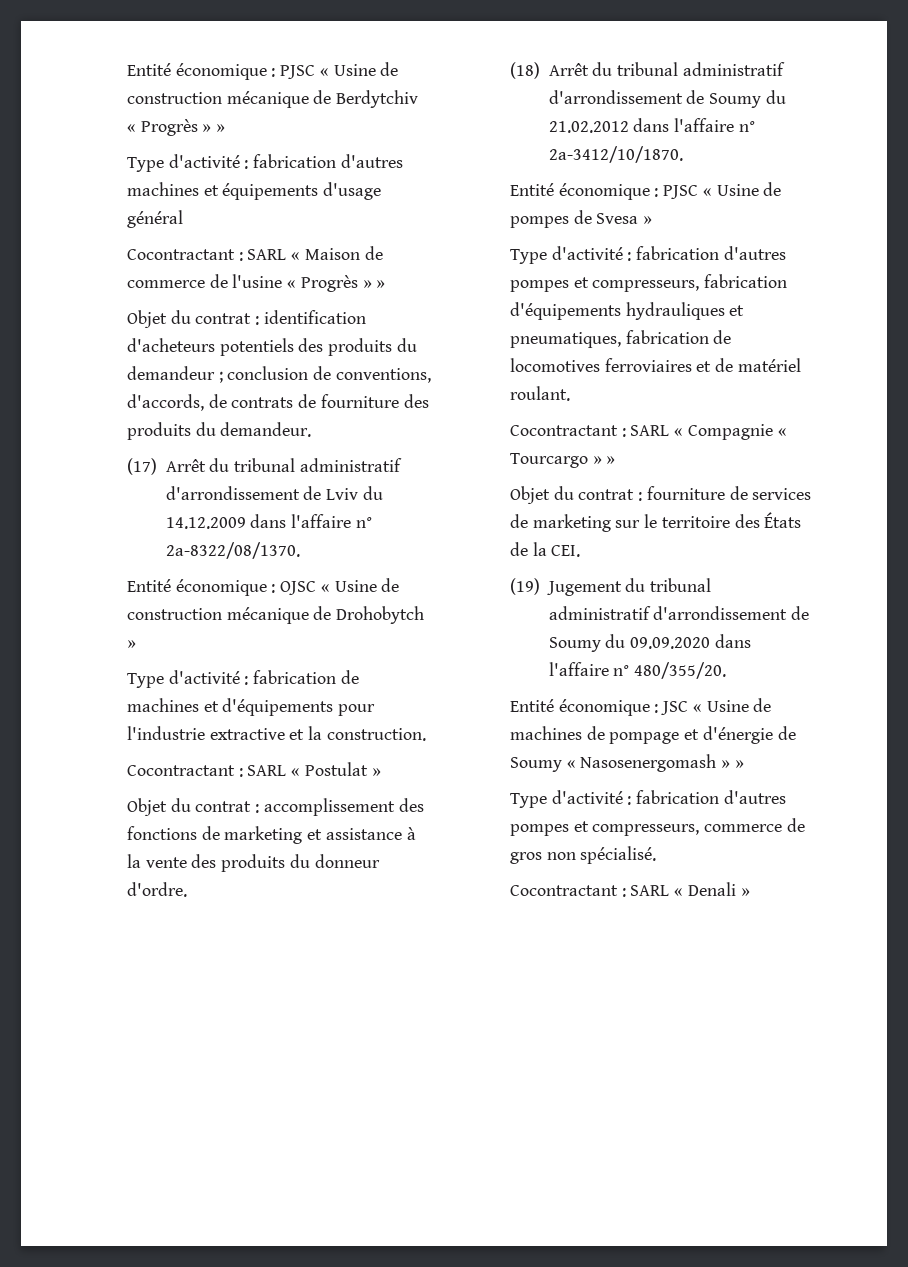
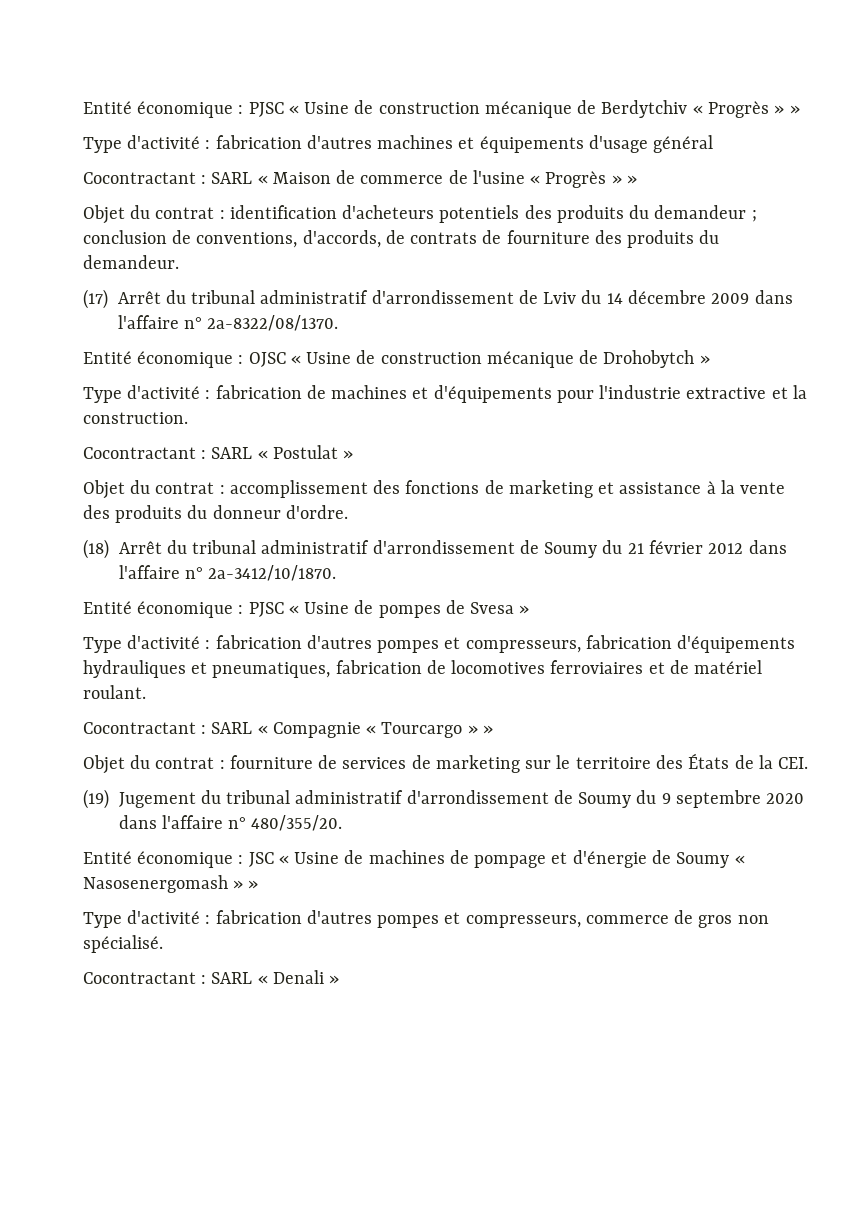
[165,517,246,529] 14.12.2009 -> [606,290,750,304] 14 décembre 2009
[548,121,629,133] 21.02.2012 -> [627,540,744,554] 21 février 2012
[630,637,711,649] 09.09.2020 -> [661,790,805,808] 9 septembre 2020

